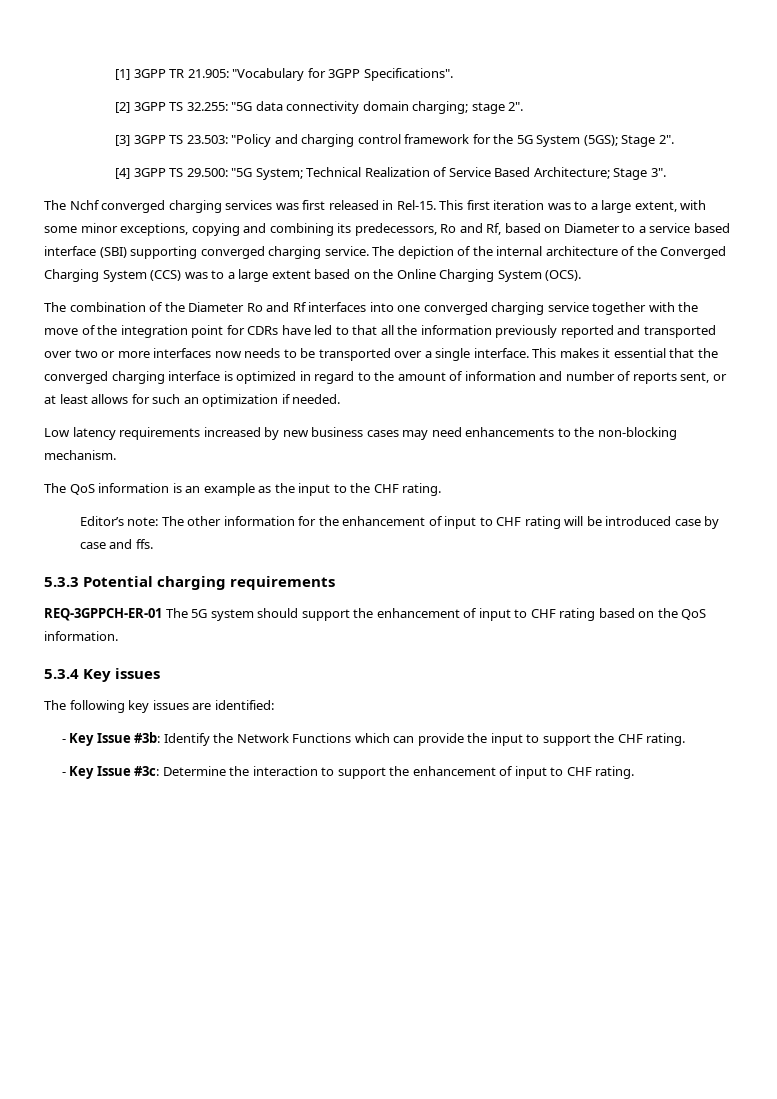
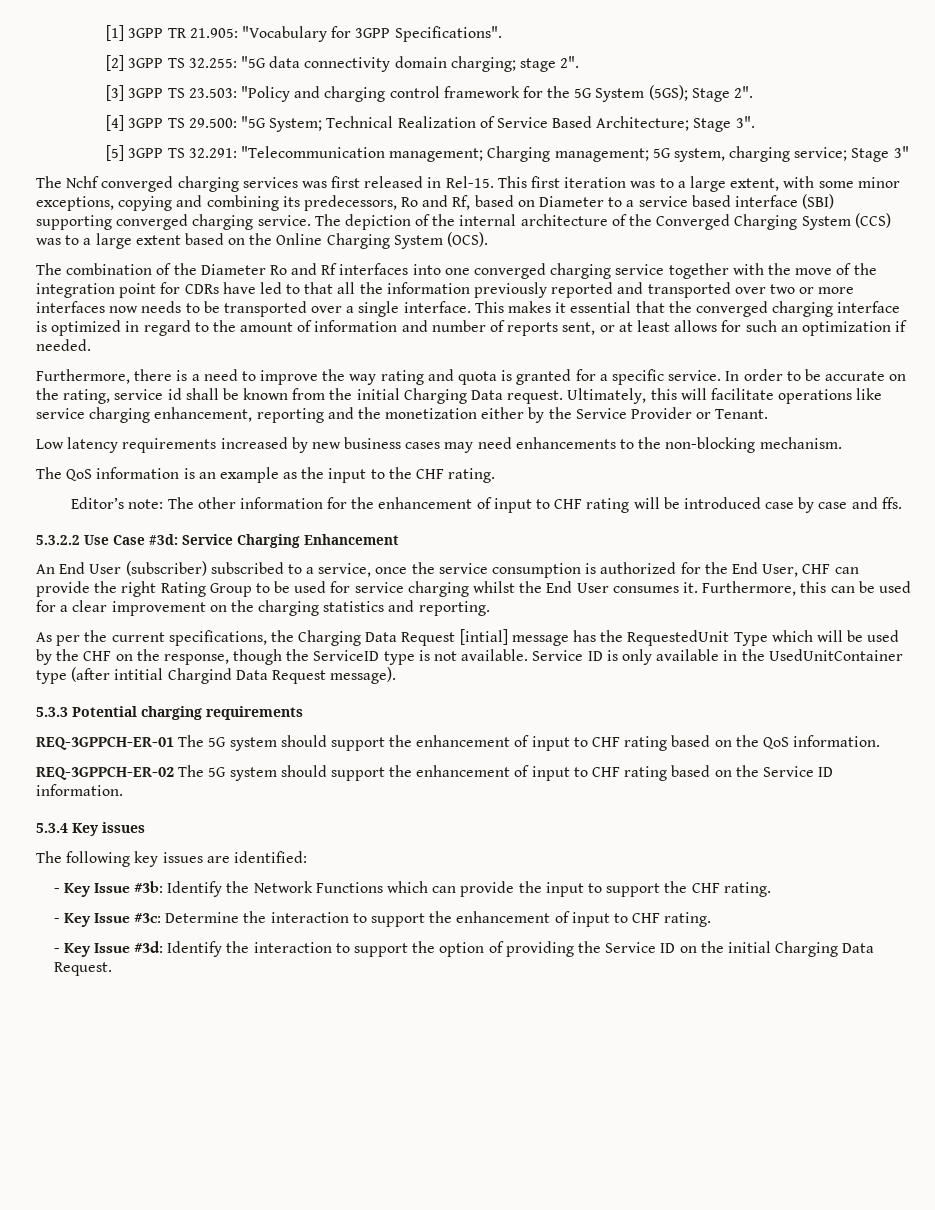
(666, 172) none -> [106,145,909,162] // [5] 3GPP TS 32.291: "Telecommunication management; Charging management; 5G system, charging service; Stage 3"
(341, 399) none -> [36,369,907,385] [36,388,883,404] [36,407,769,423] // Furthermore, there is a need to improve the way rating and quota is granted for a specific service. In order to be accurate on the rating, service id shall be known from the initial Charging Data request. Ultimately, this will facilitate operations like service charging enhancement, reporting and the monetization either by the Service Provider or Tenant.
(153, 544) none -> [36,534,399,548] [36,561,859,578] [36,581,911,597] [36,600,490,616] [36,629,900,646] [36,649,903,665] [36,667,397,684] // 5.3.2.2 Use Case #3d: Service Charging Enhancement // An End User (subscriber) subscribed to a service, once the service consumption is authorized for the End User, CHF can provide the right Rating Group to be used for service charging whilst the End User consumes it. Furthermore, this can be used for a clear improvement on the charging statistics and reporting. // As per the current specifications, the Charging Data Request [intial] message has the RequestedUnit Type which will be used by the CHF on the response, though the ServiceID type is not available. Service ID is only available in the UsedUnitContainer type (after intitial Chargind Data Request message).
(118, 636) none -> [36,765,834,781] [36,784,123,796] // REQ-3GPPCH-ER-02 The 5G system should support the enhancement of input to CHF rating based on the Service ID information.
(635, 772) none -> [53,941,875,957] [53,962,112,976] // - Key Issue #3d: Identify the interaction to support the option of providing the Service ID on the initial Charging Data Request.

